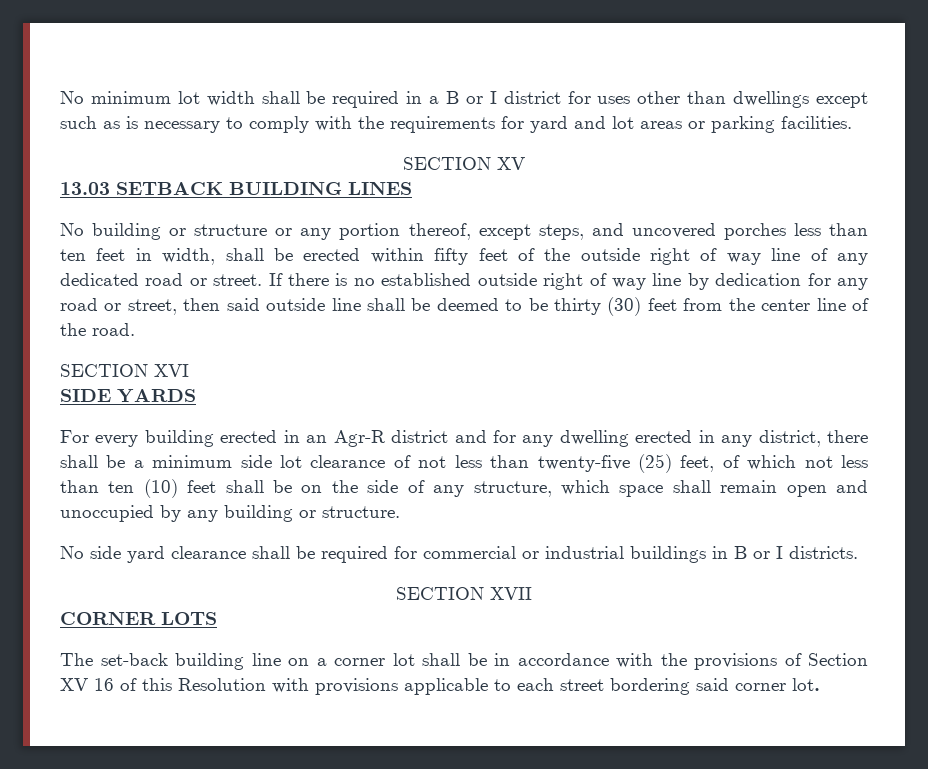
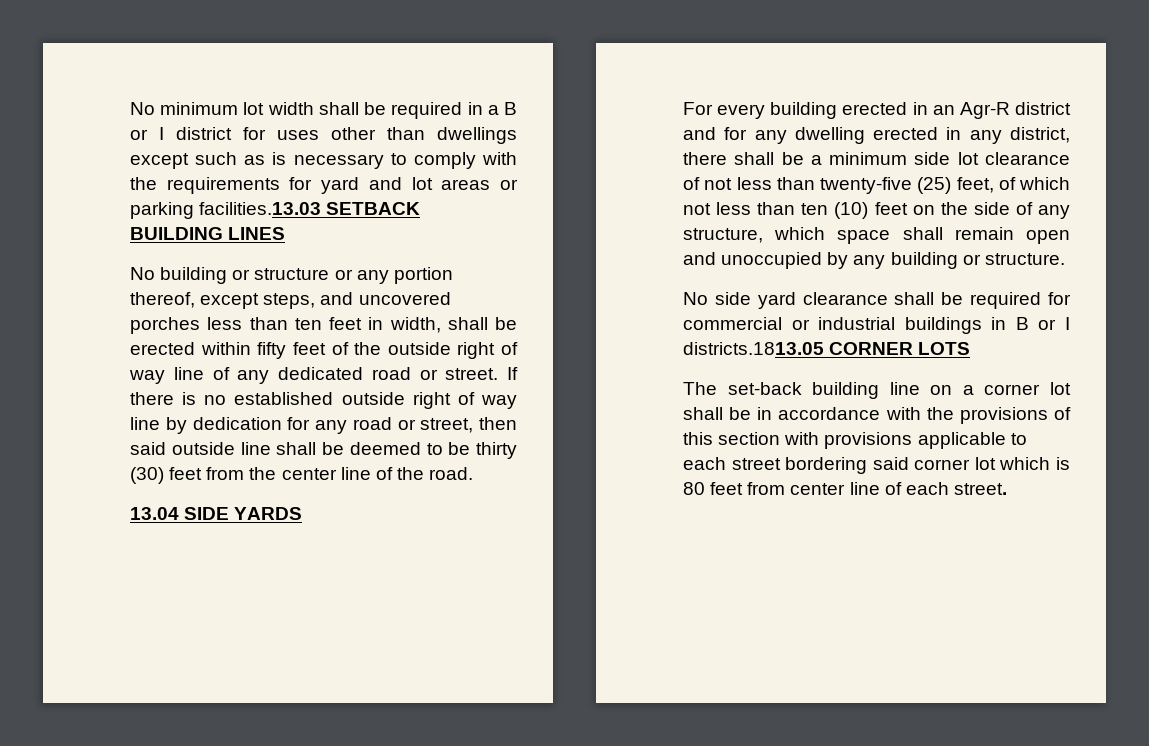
[781,116,852,129] [403,157,525,170] [60,182,110,195] facilities. // SECTION XV // 13.03 -> [199,202,322,215] facilities.13.03
[60,364,189,377] SECTION XVI // -> [130,507,179,520] 13.04
[225,480,293,493] shall be -> (908, 208) none
[789,546,858,559] [396,587,532,600] districts. // SECTION XVII // -> [683,342,824,355] districts.1813.05
[808,653,868,666] [60,678,266,691] Section XV 16 of this Resolution -> [683,432,781,445] this section
[792,678,820,691] lot. -> [974,457,1070,470] [683,482,1007,495] lot which is 80 feet from center line of each street.

